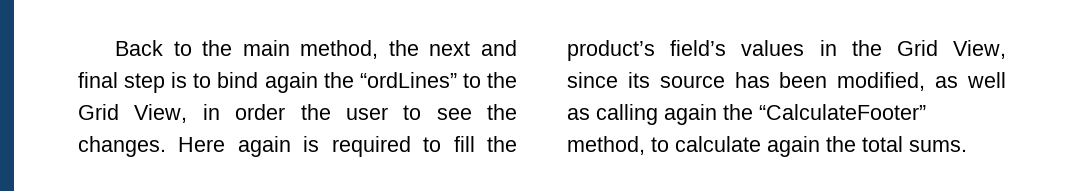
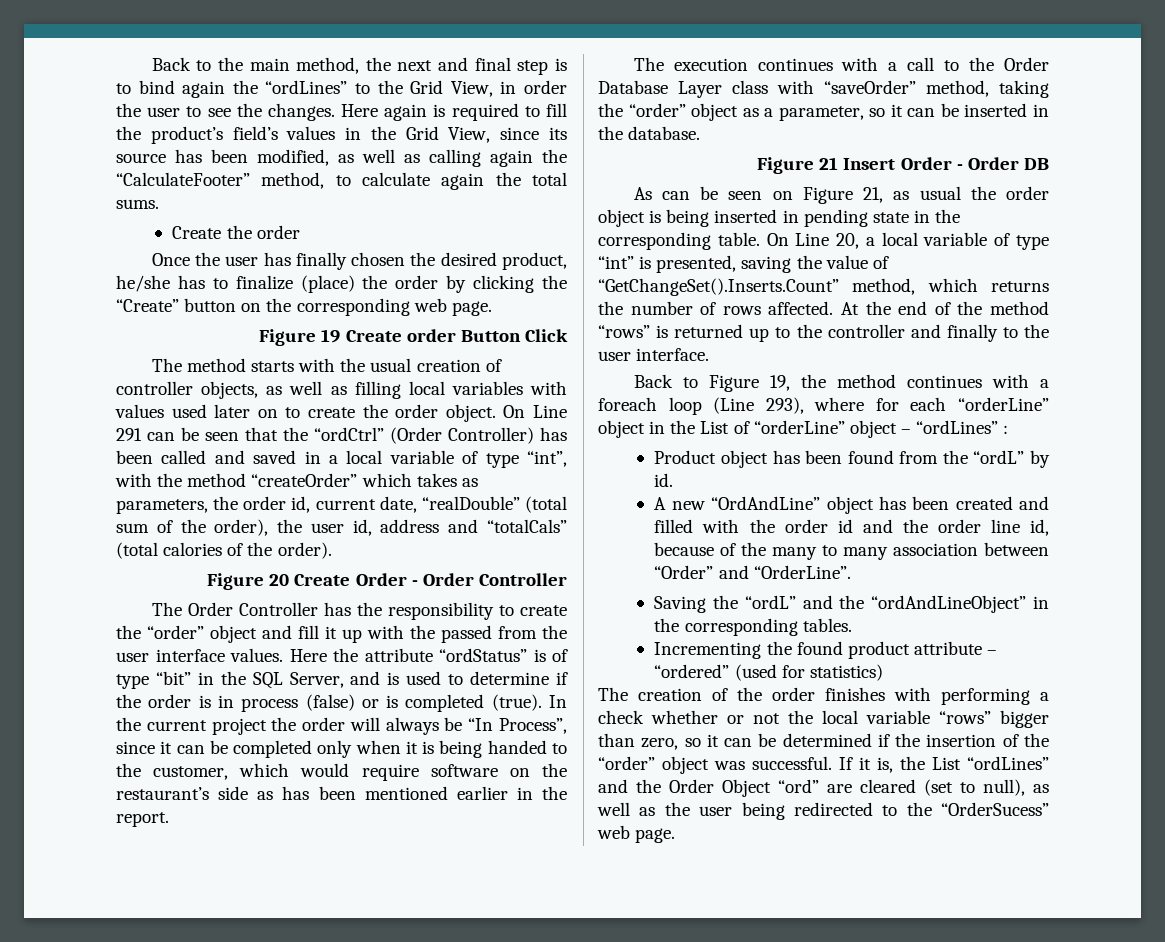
(967, 146) none -> [172,225,300,239] [151,252,567,270] [116,275,568,293] [116,298,492,316] [259,329,568,346] [151,358,502,372] [116,381,567,399] [115,404,567,422] [116,427,567,444] [116,450,567,468] [115,473,478,487] [116,496,567,514] [116,519,567,536] [116,542,332,559] [207,573,567,590] [151,602,567,620] [116,625,567,643] [116,648,568,662] [116,671,569,689] [116,694,567,712] [116,717,567,735] [116,740,567,758] [116,763,567,781] [116,786,567,800] [116,812,169,827] [633,57,1049,71] [598,80,1049,98] [598,103,1049,121] [598,126,701,140] [757,157,1049,174] [633,186,1049,204] [598,209,961,227] [598,232,1049,250] [598,255,889,273] [598,278,1049,296] [598,301,1049,315] [598,324,1049,342] [598,348,710,361] [633,374,1049,392] [598,397,1049,415] [598,420,1009,438] [654,450,1050,468] [654,473,674,487] [654,496,1049,514] [654,519,1049,536] [654,542,1049,560] [654,565,851,579] [654,595,1049,613] [654,618,852,636] [654,641,998,659] [654,664,883,681] [598,687,1049,705] [598,710,1049,728] [598,733,1049,750] [598,756,1049,774] [598,779,1049,797] [597,802,1049,820] [597,825,676,843] // Create the order // Once the user has finally chosen the desired product, he/she has to finalize (place) the order by clicking the “Create” button on the corresponding web page. // Figure 19 Create order Button Click // The method starts with the usual creation of controller objects, as well as filling local variables with values used later on to create the order object. On Line 291 can be seen that the “ordCtrl” (Order Controller) has been called and saved in a local variable of type “int”, with the method “createOrder” which takes as parameters, the order id, current date, “realDouble” (total sum of the order), the user id, address and “totalCals” (total calories of the order). // Figure 20 Create Order - Order Controller // The Order Controller has the responsibility to create the “order” object and fill it up with the passed from the user interface values. Here the attribute “ordStatus” is of type “bit” in the SQL Server, and is used to determine if the order is in process (false) or is completed (true). In the current project the order will always be “In Process”, since it can be completed only when it is being handed to the customer, which would require software on the restaurant’s side as has been mentioned earlier in the report. // The execution continues with a call to the Order Database Layer class with “saveOrder” method, taking the “order” object as a parameter, so it can be inserted in the database. // Figure 21 Insert Order - Order DB // As can be seen on Figure 21, as usual the order object is being inserted in pending state in the corresponding table. On Line 20, a local variable of type “int” is presented, saving the value of “GetChangeSet().Inserts.Count” method, which returns the number of rows affected. At the end of the method “rows” is returned up to the controller and finally to the user interface. // Back to Figure 19, the method continues with a foreach loop (Line 293), where for each “orderLine” object in the List of “orderLine” object – “ordLines” : // Product object has been found from the “ordL” by id. // A new “OrdAndLine” object has been created and filled with the order id and the order line id, because of the many to many association between “Order” and “OrderLine”. // Saving the “ordL” and the “ordAndLineObject” in the corresponding tables. // Incrementing the found product attribute – “ordered” (used for statistics) // The creation of the order finishes with performing a check whether or not the local variable “rows” bigger than zero, so it can be determined if the insertion of the “order” object was successful. If it is, the List “ordLines” and the Order Object “ord” are cleared (set to null), as well as the user being redirected to the “OrderSucess” web page.

